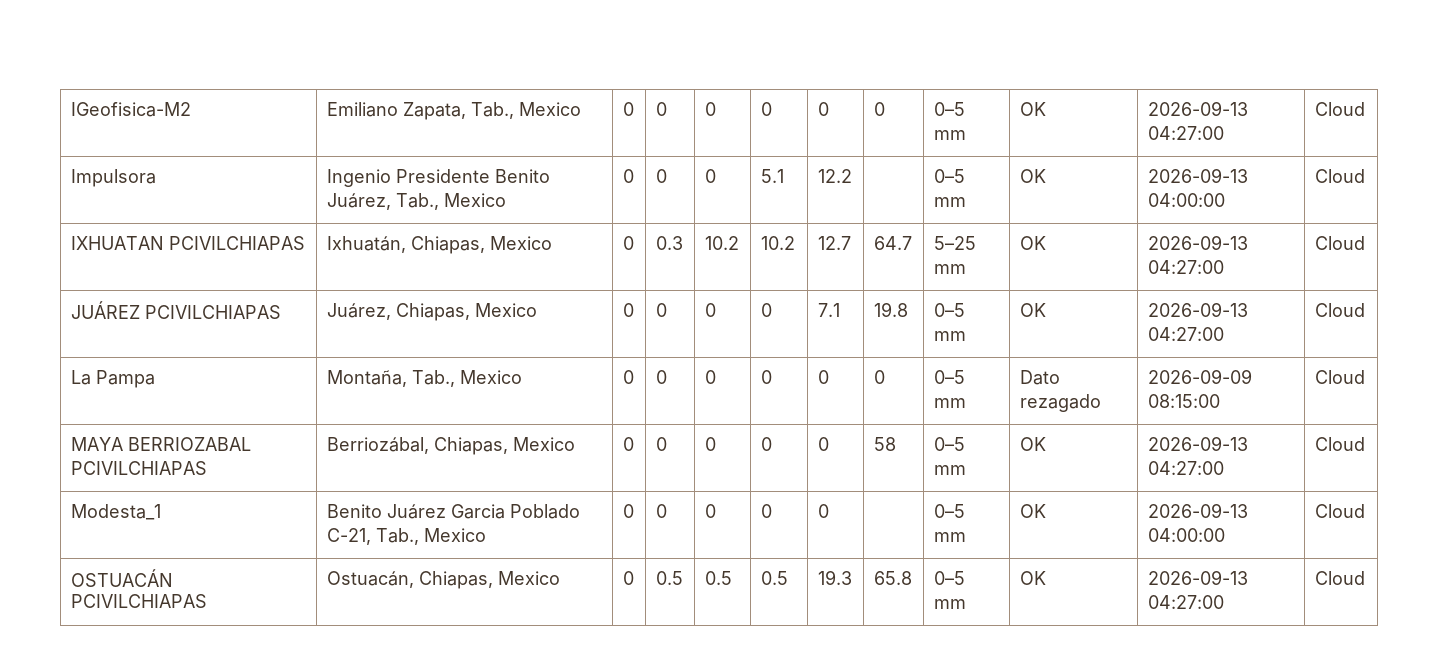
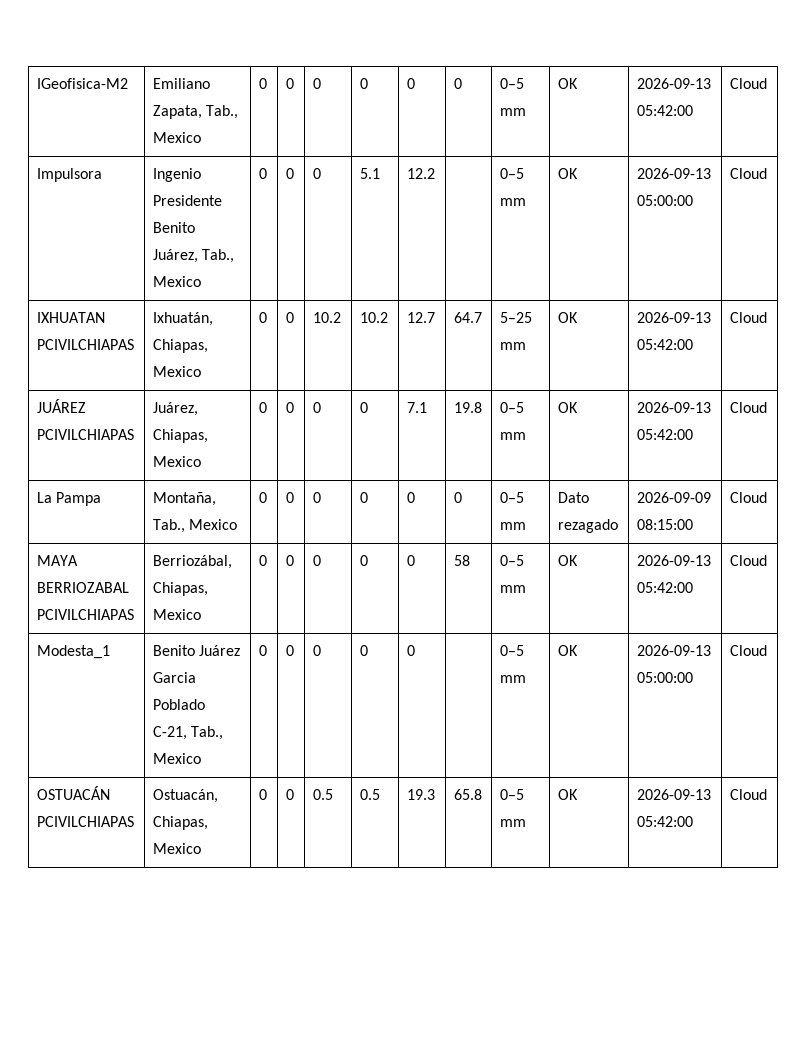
[1147,126,1224,140] 04:27:00 -> [636,105,693,116] 05:42:00
[1147,193,1225,207] 04:00:00 -> [636,195,693,206] 05:00:00
[655,236,683,250] 0.3 -> [285,312,294,323] 0
[1147,260,1224,274] 04:27:00 -> [636,339,693,350] 05:42:00
[1147,327,1224,341] 04:27:00 -> [636,429,693,440] 05:42:00
[1147,461,1224,475] 04:27:00 -> [636,582,693,593] 05:42:00
[1147,528,1225,542] 04:00:00 -> [636,672,693,683] 05:00:00
[655,571,683,585] 0.5 -> [285,789,294,800] 0
[1147,595,1224,609] 04:27:00 -> [636,816,693,827] 05:42:00

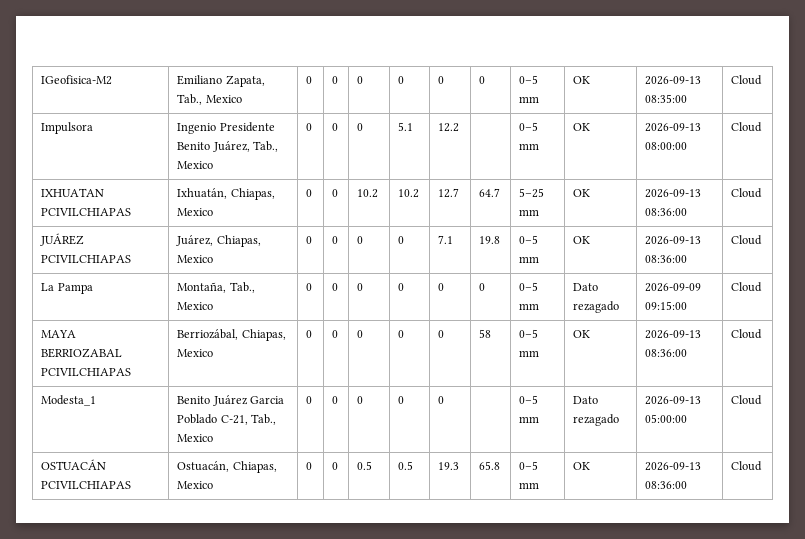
[636,105,693,116] 05:42:00 -> [645,94,688,103] 08:35:00
[636,195,693,206] 05:00:00 -> [645,142,688,150] 08:00:00
[636,339,693,350] 05:42:00 -> [645,208,688,216] 08:36:00
[636,429,693,440] 05:42:00 -> [645,255,688,263] 08:36:00
[636,519,693,530] 08:15:00 -> [645,301,688,310] 09:15:00
[636,582,693,593] 05:42:00 -> [645,349,688,357] 08:36:00
[557,645,578,656] OK -> [573,396,599,404] [573,414,620,426] Dato rezagado
[636,816,693,827] 05:42:00 -> [645,481,688,489] 08:36:00

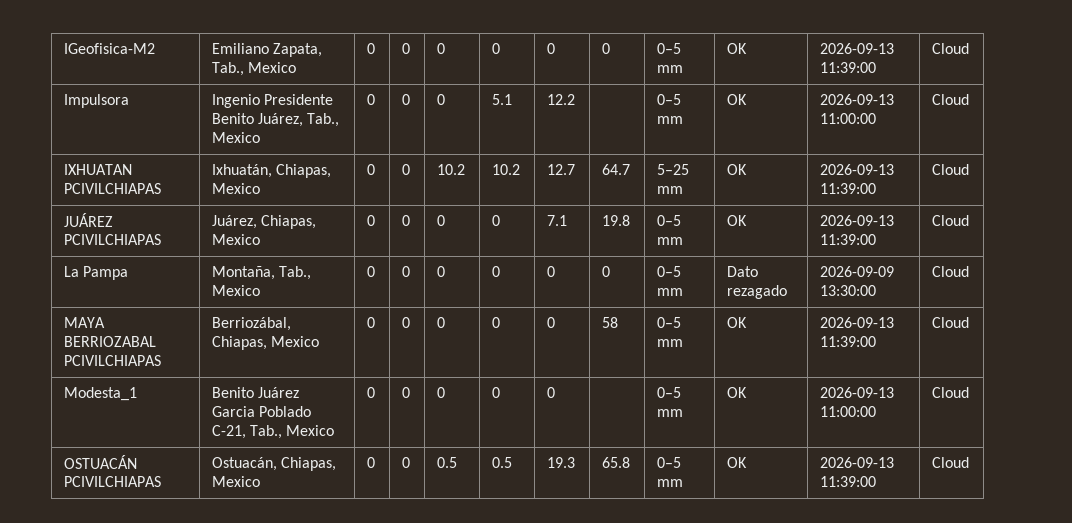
[645,94,688,103] 08:35:00 -> [819,62,876,73] 11:39:00
[645,142,688,150] 08:00:00 -> [819,113,876,124] 11:00:00
[645,208,688,216] 08:36:00 -> [819,183,876,194] 11:39:00
[645,255,688,263] 08:36:00 -> [819,234,876,245] 11:39:00
[645,301,688,310] 09:15:00 -> [819,285,876,296] 13:30:00
[645,349,688,357] 08:36:00 -> [819,336,876,347] 11:39:00
[573,396,599,404] [573,414,620,426] [645,396,702,405] [645,414,688,423] Dato rezagado | 2026-09-13 05:00:00 -> [726,387,747,398] [819,387,894,398] [819,406,876,417] OK | 2026-09-13 11:00:00
[645,481,688,489] 08:36:00 -> [819,476,876,487] 11:39:00

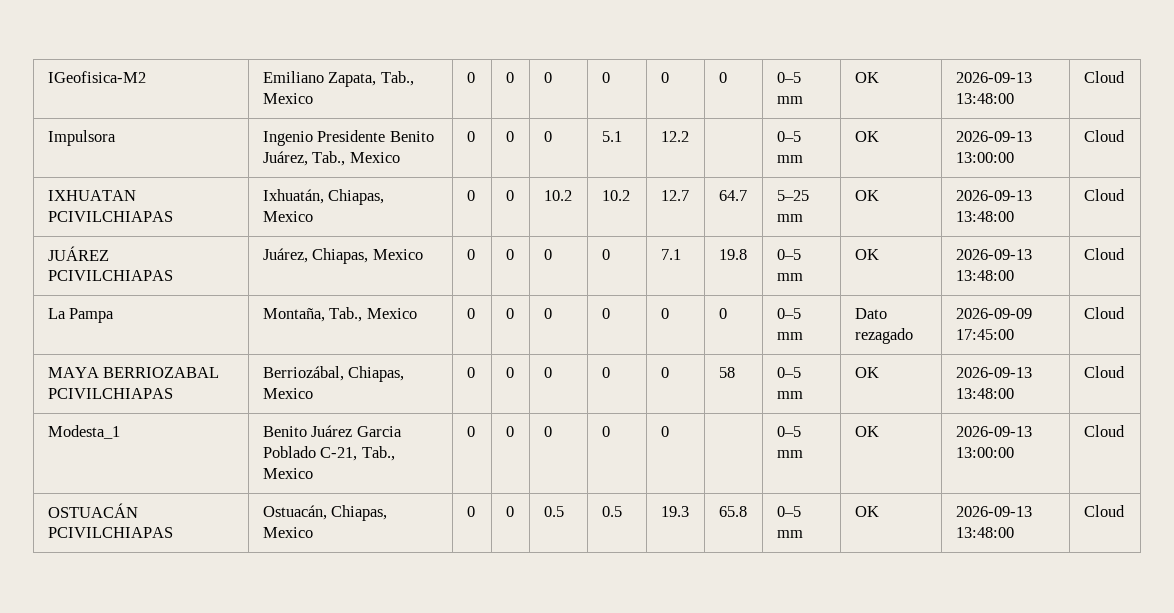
[819,62,876,73] 11:39:00 -> [955,93,1014,104] 13:48:00
[819,113,876,124] 11:00:00 -> [955,152,1014,163] 13:00:00
[819,183,876,194] 11:39:00 -> [955,211,1014,222] 13:48:00
[819,234,876,245] 11:39:00 -> [955,270,1014,281] 13:48:00
[819,285,876,296] 13:30:00 -> [955,329,1014,340] 17:45:00
[819,336,876,347] 11:39:00 -> [955,388,1014,399] 13:48:00
[819,406,876,417] 11:00:00 -> [955,447,1014,458] 13:00:00
[819,476,876,487] 11:39:00 -> [955,527,1014,538] 13:48:00

